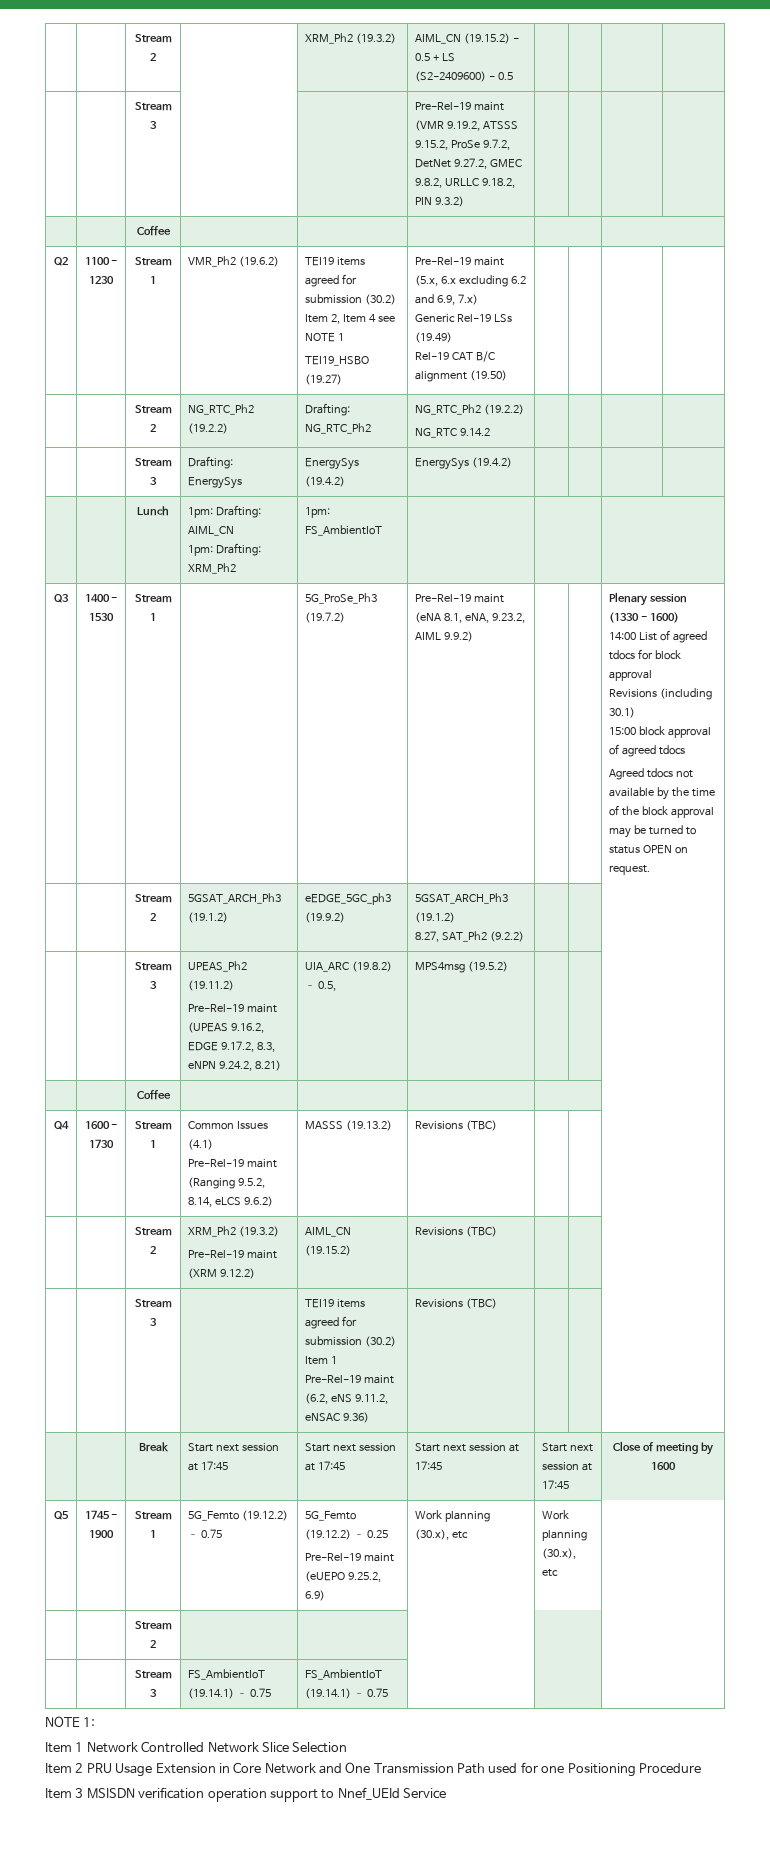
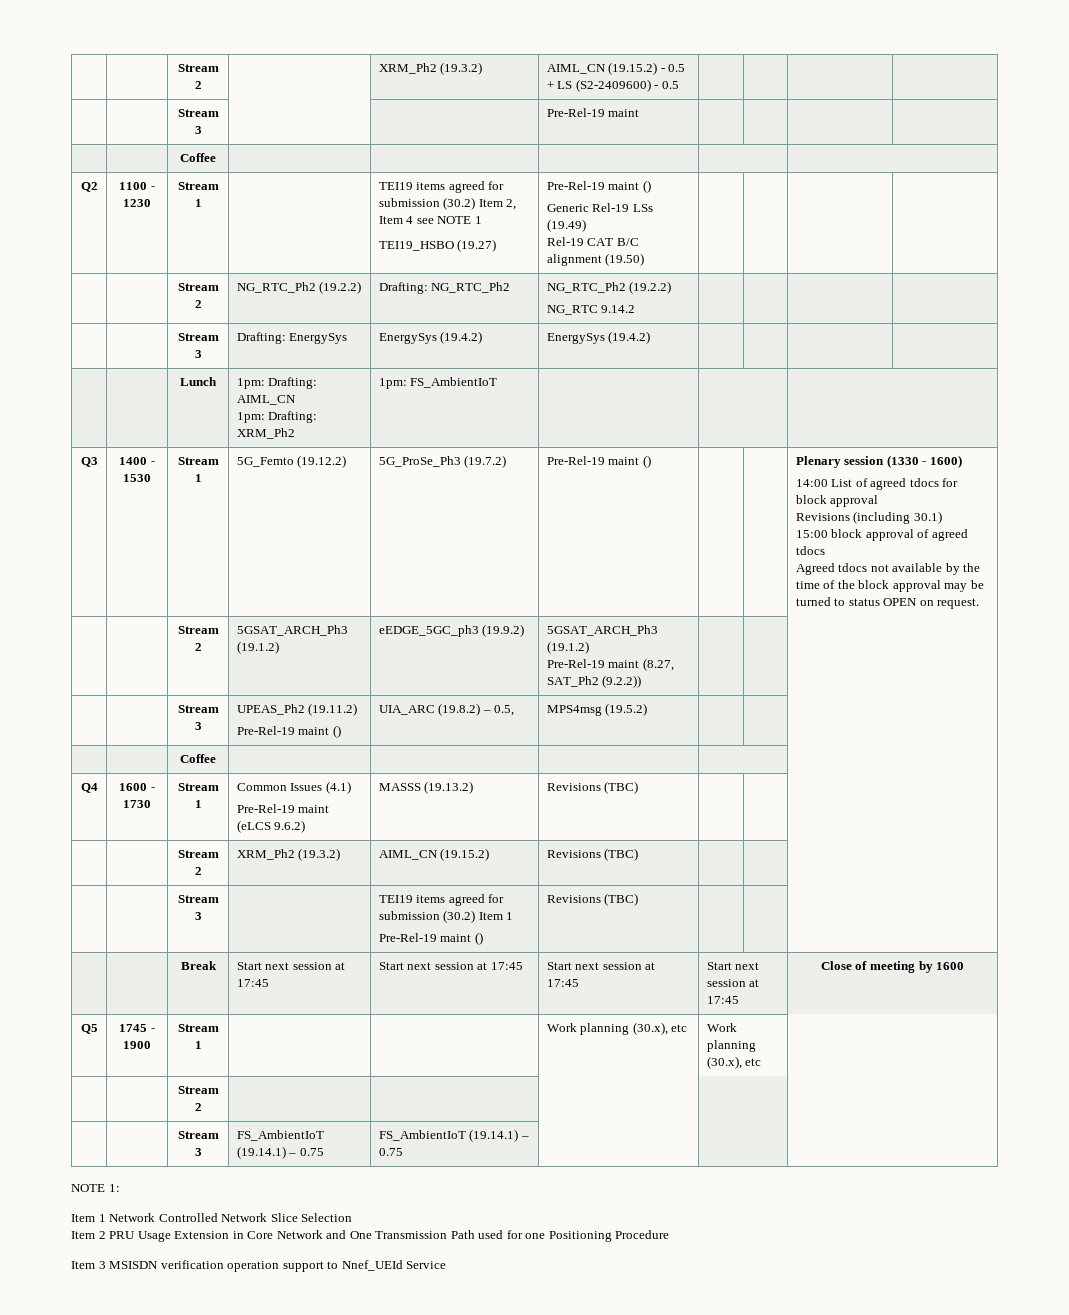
[415,120,519,131] [415,139,511,150] [415,158,523,169] [415,178,516,188] [415,196,465,207] (VMR 9.19.2, ATSSS 9.15.2, ProSe 9.7.2, DetNet 9.27.2, GMEC 9.8.2, URLLC 9.18.2, PIN 9.3.2) -> (640, 113) none
[188,256,280,267] VMR_Ph2 (19.6.2) -> (202, 203) none
[415,275,526,287] [415,294,479,305] (5.x, 6.x excluding 6.2 and 6.9, 7.x) -> [642,180,651,193] ()
(156, 617) none -> [236,455,347,468] 5G_Femto (19.12.2)
[415,612,525,623] [415,631,474,642] (eNA 8.1, eNA, 9.23.2, AIML 9.9.2) -> [642,455,651,468] ()
[415,931,525,942] 8.27, SAT_Ph2 (9.2.2) -> [546,658,674,671] [546,675,642,688] Pre-Rel-19 maint (8.27, SAT_Ph2 (9.2.2))
[188,1022,265,1033] [188,1041,276,1052] [188,1060,282,1071] (UPEAS 9.16.2, EDGE 9.17.2, 8.3, eNPN 9.24.2, 8.21) -> [332,725,341,738] ()
[188,1177,266,1189] [188,1197,242,1207] (Ranging 9.5.2, 8.14, eLCS -> [236,820,271,833] (eLCS
[188,1250,278,1259] [188,1268,256,1279] // Pre-Rel-19 maint (XRM 9.12.2) -> (341, 854) none
[305,1393,389,1404] [305,1412,370,1423] (6.2, eNS 9.11.2, eNSAC 9.36) -> [474,932,483,945] ()
[188,1510,289,1521] [188,1529,223,1538] [305,1511,357,1521] [305,1529,389,1540] [305,1553,395,1562] [305,1571,382,1582] [305,1590,326,1601] 5G_Femto (19.12.2) – 0.75 | 5G_Femto (19.12.2) – 0.25 // Pre-Rel-19 maint (eUEPO 9.25.2, 6.9) -> (202, 1045) |

